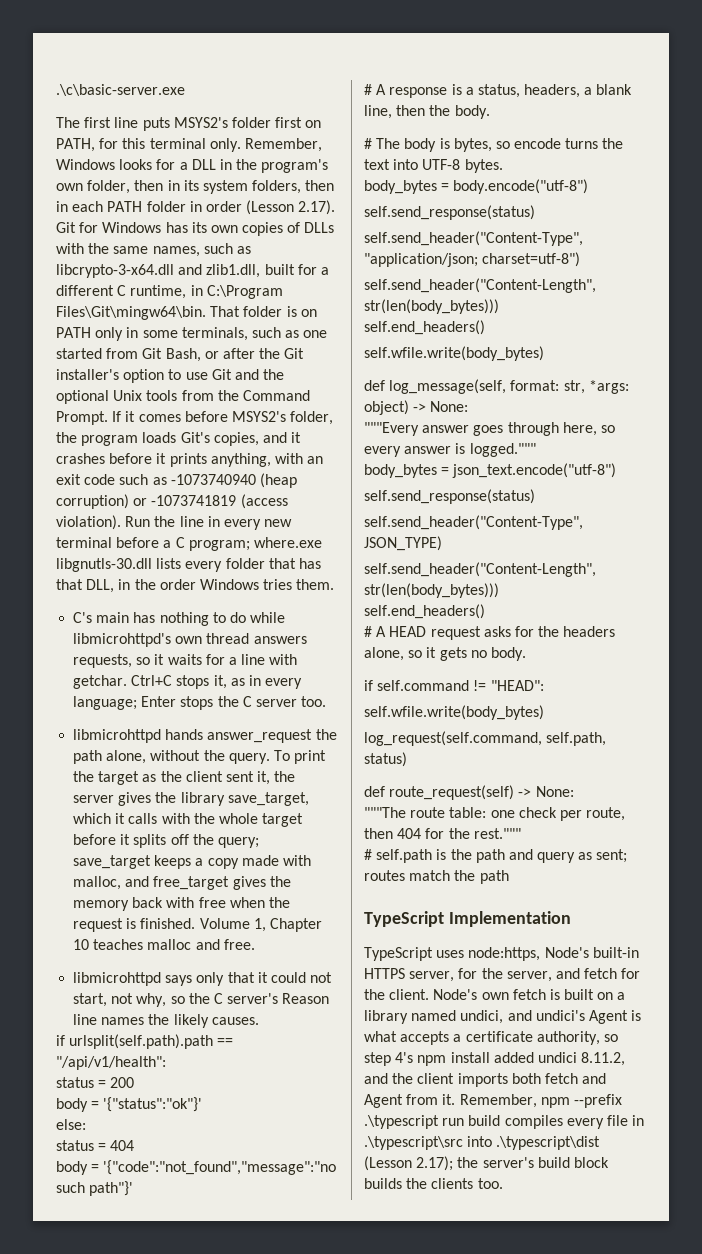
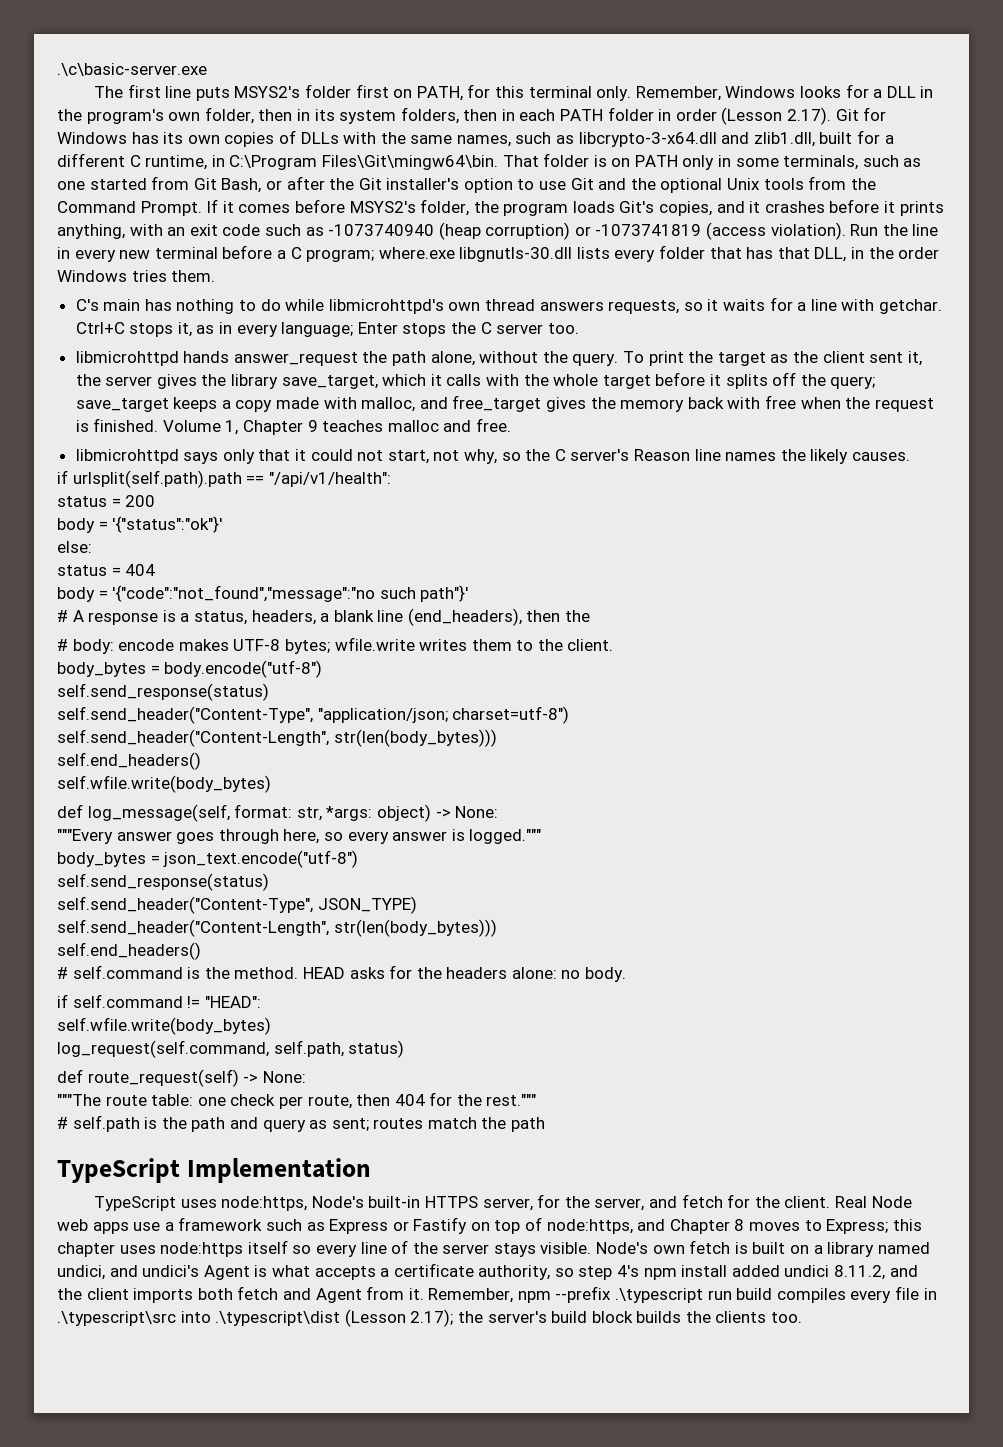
[73,939,90,950] 10 -> [307,420,318,432] 9
[364,105,392,119] line, -> [377,608,522,626] line (end_headers),
[454,105,490,119] [364,138,624,152] [364,159,503,173] body. // # The body is bytes, so encode turns the text into UTF-8 bytes. -> [57,637,614,654] // # body: encode makes UTF-8 bytes; wfile.write writes them to the client.
[376,626,616,640] [364,647,467,661] A HEAD request asks for the headers alone, so it gets -> [72,965,557,979] self.command is the method. HEAD asks for the headers alone:
(430, 994) none -> [834,1196,912,1208] [57,1217,922,1234] [57,1240,592,1257] Real Node web apps use a framework such as Express or Fastify on top of node:https, and Chapter 8 moves to Express; this chapter uses node:https itself so every line of the server stays visible.

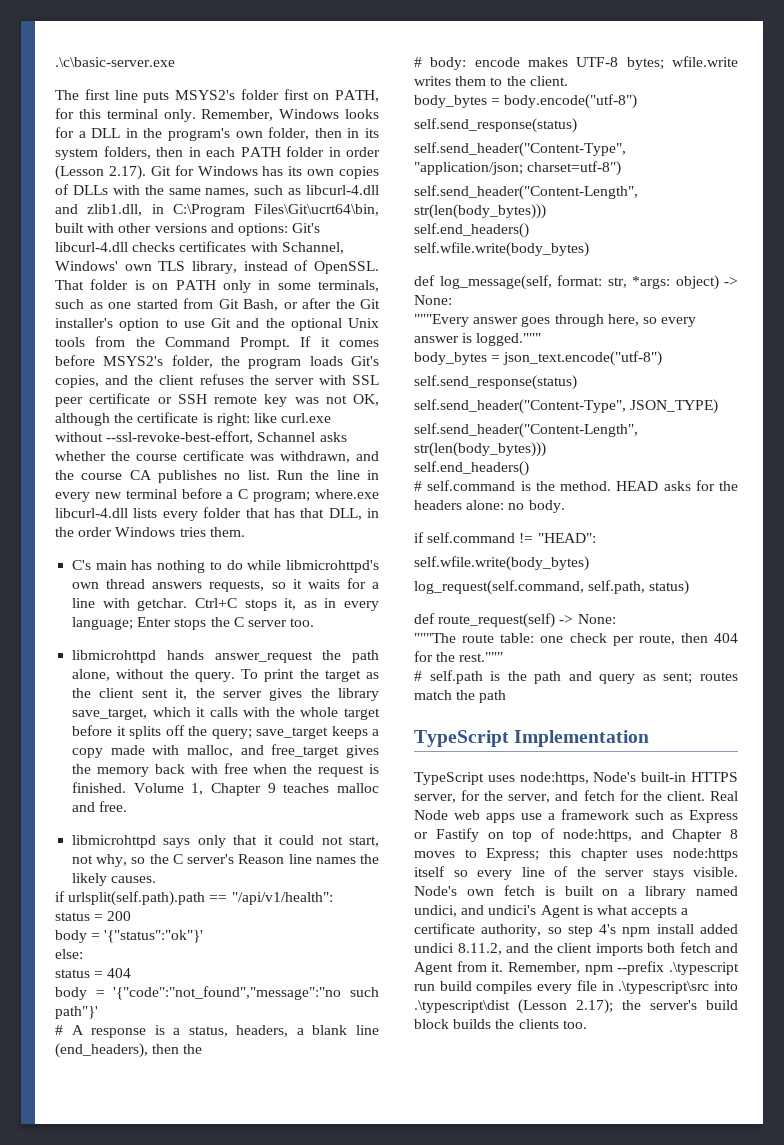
[578,132,717,147] libcrypto-3-x64.dll -> [306,185,379,195] libcurl-4.dll
[819,130,894,144] [57,153,498,170] built for a different C runtime, in C:\Program Files\Git\mingw64\bin. -> [151,204,379,217] [55,223,321,236] [55,241,344,254] [55,260,379,274] in C:\Program Files\Git\ucrt64\bin, built with other versions and options: Git's libcurl-4.dll checks certificates with Schannel, Windows' own TLS library, instead of OpenSSL.
[749,199,944,216] [57,222,846,240] it crashes before it prints anything, with an exit code such as -1073740940 (heap corruption) or -1073741819 (access violation). -> [134,374,379,385] [55,393,379,407] [55,412,332,426] [55,431,347,444] [55,450,379,463] [55,470,270,483] the client refuses the server with SSL peer certificate or SSH remote key was not OK, although the certificate is right: like curl.exe without --ssl-revoke-best-effort, Schannel asks whether the course certificate was withdrawn, and the course CA publishes no list.
[459,247,573,262] libgnutls-30.dll -> [55,508,128,518] libcurl-4.dll

